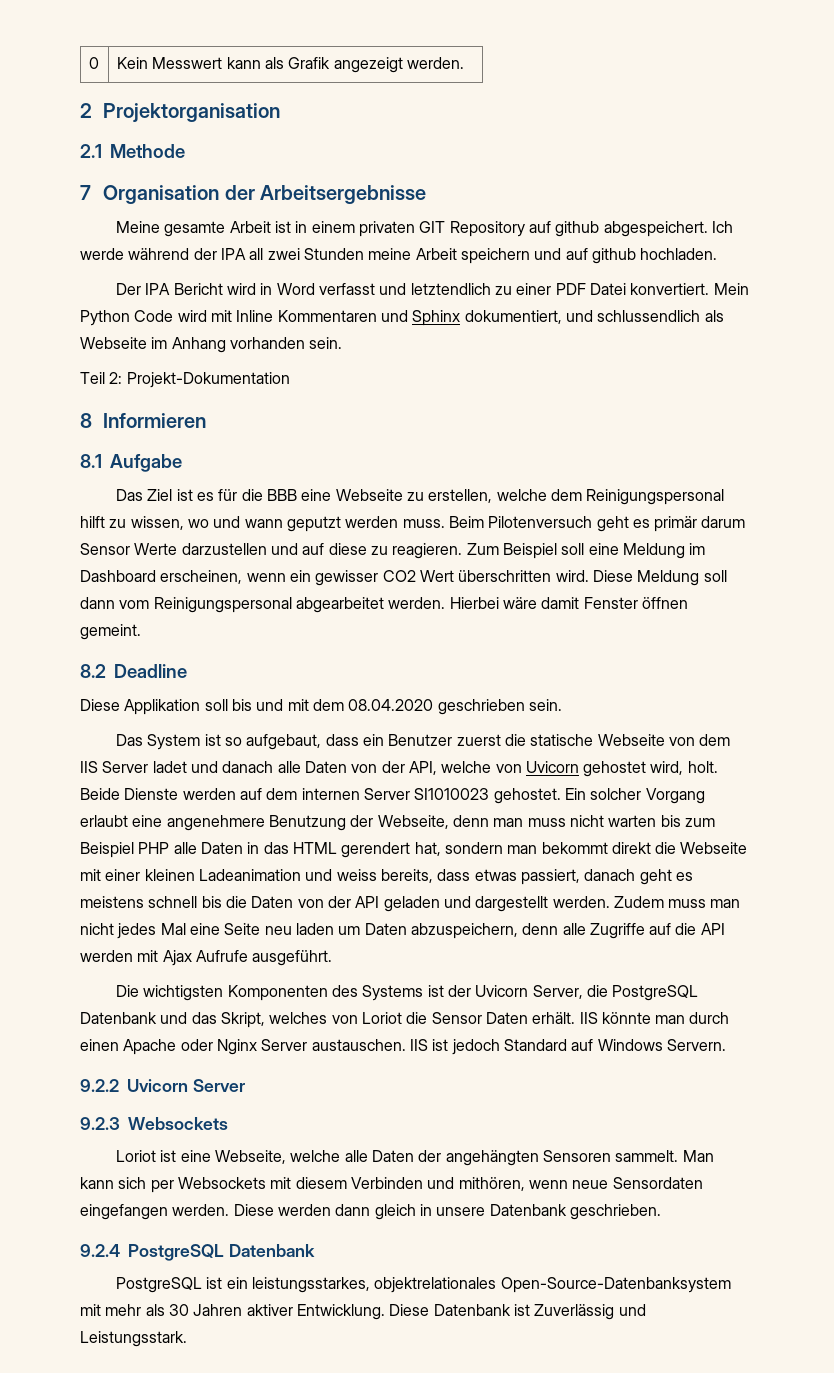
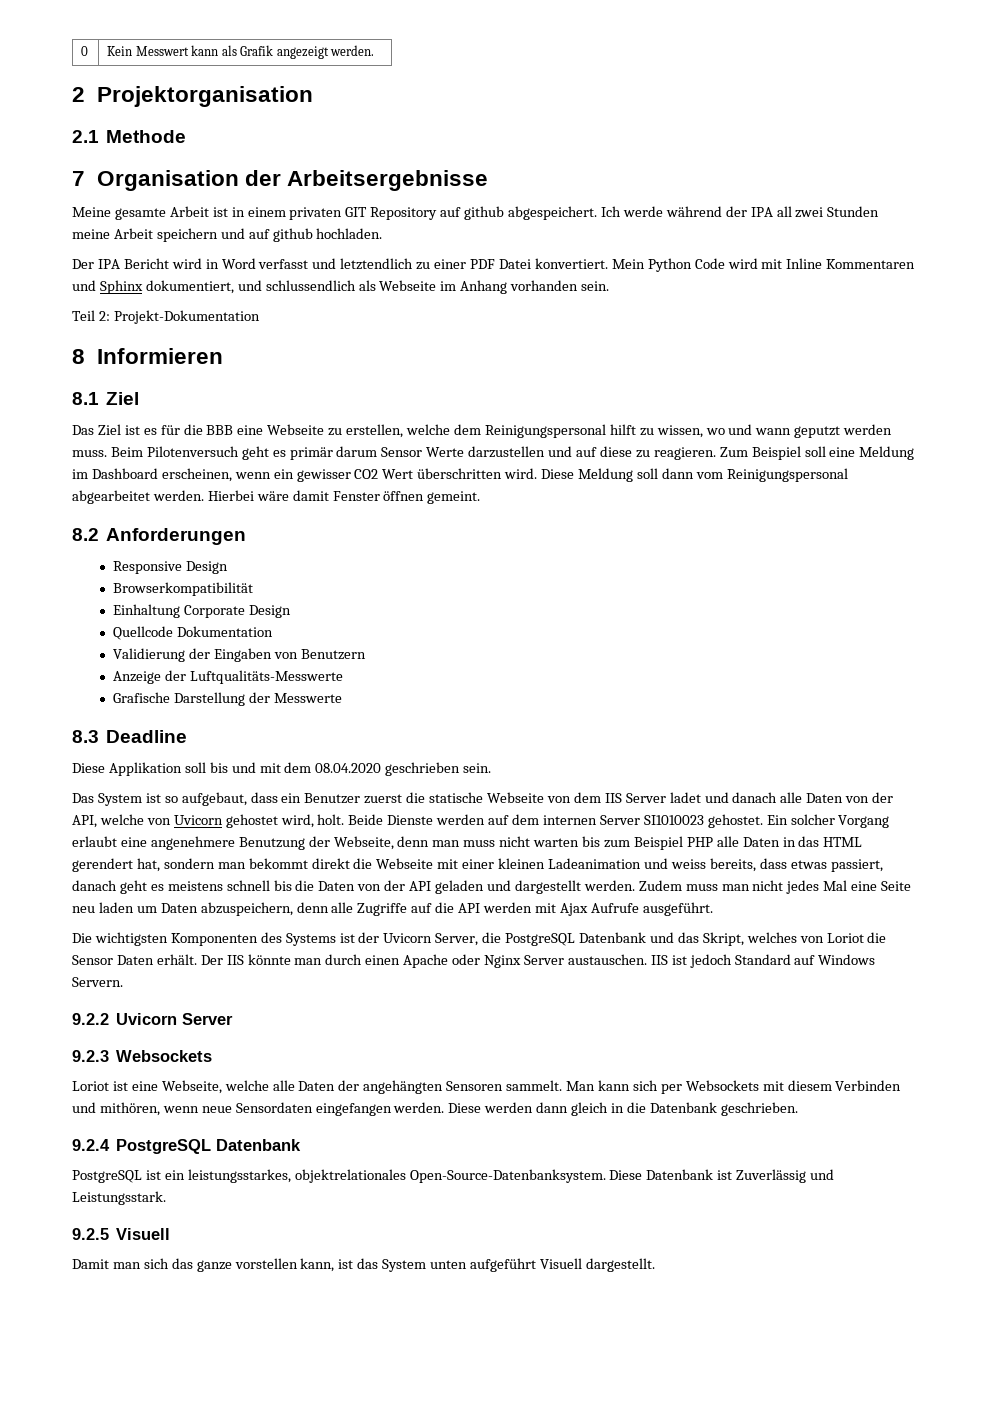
[110,454,182,472] Aufgabe -> [106,392,140,405] Ziel
(106, 671) none -> [106,528,247,545] [112,561,228,574] [112,582,253,596] [112,604,291,618] [112,626,273,640] [112,648,366,662] [112,670,343,684] [112,692,342,706] [72,730,99,743] Anforderungen // Responsive Design // Browserkompatibilität // Einhaltung Corporate Design // Quellcode Dokumentation // Validierung der Eingaben von Benutzern // Anzeige der Luftqualitäts-Messwerte // Grafische Darstellung der Messwerte // 8.3
(576, 1018) none -> [200,955,223,965] Der
[436,1207,486,1216] unsere -> [626,1102,646,1113] die
[500,1277,731,1293] [80,1304,385,1320] Open-Source-Datenbanksystem mit mehr als 30 Jahren aktiver Entwicklung. -> [409,1169,606,1183] Open-Source-Datenbanksystem.
(187, 1339) none -> [72,1228,171,1240] [72,1258,655,1272] // 9.2.5 Visuell // Damit man sich das ganze vorstellen kann, ist das System unten aufgeführt Visuell dargestellt.

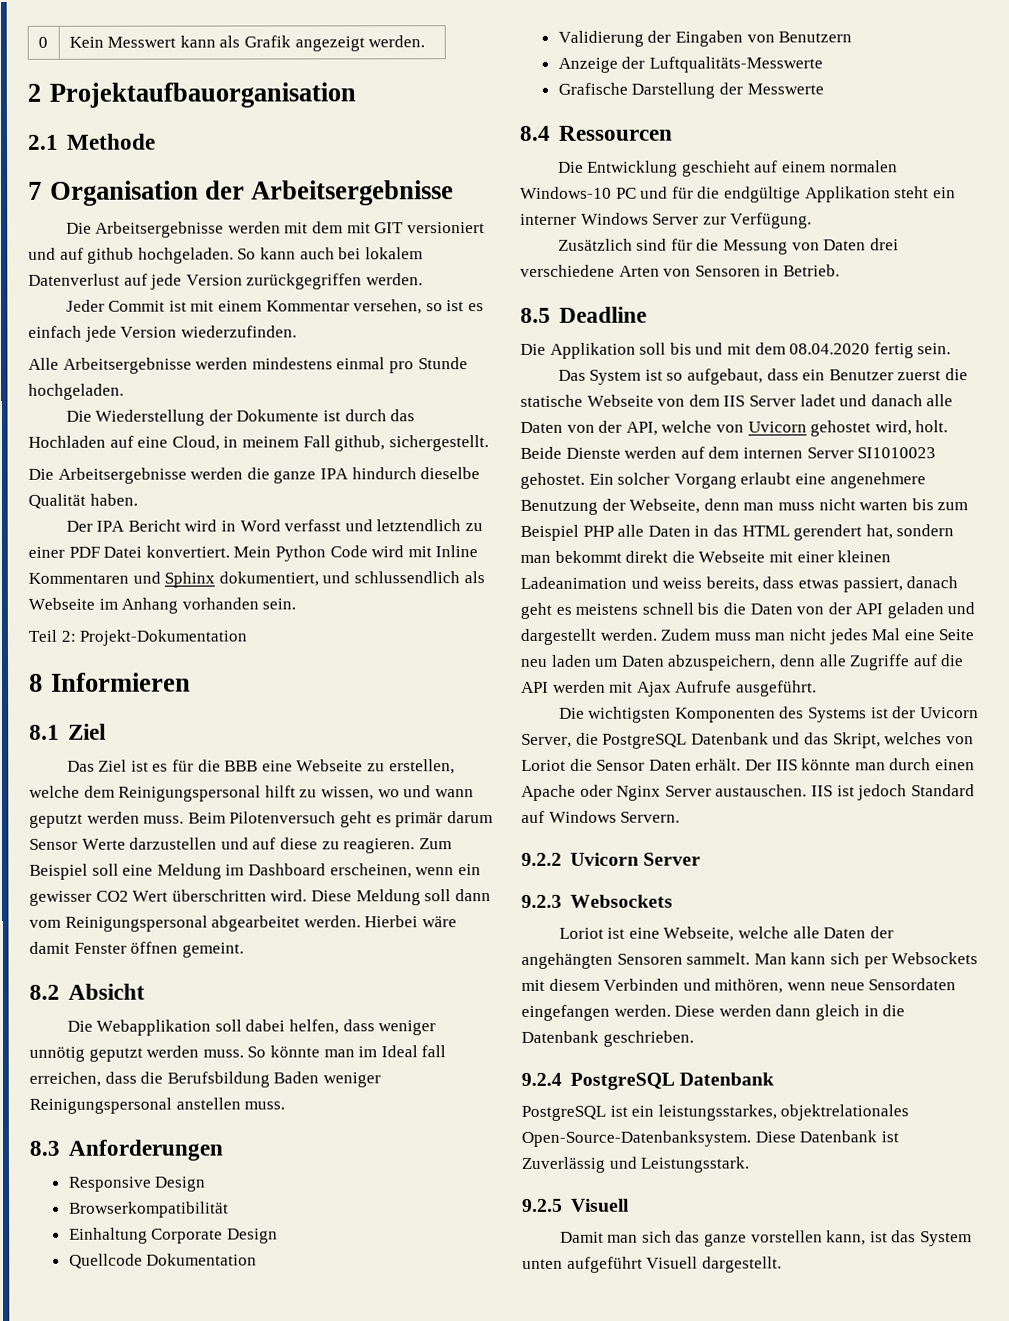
[96,86,313,107] Projektorganisation -> [48,82,356,108] Projektaufbauorganisation
[72,206,880,220] [72,228,383,242] Meine gesamte Arbeit ist in einem privaten GIT Repository auf github abgespeichert. Ich werde während der IPA all zwei Stunden meine Arbeit speichern und auf github hochladen. -> [65,221,485,238] [28,247,423,264] [28,273,423,290] [65,299,485,315] [28,325,297,342] [28,357,468,374] [28,383,124,400] [65,409,416,426] [28,435,489,452] [28,467,481,484] [28,493,138,509] Die Arbeitsergebnisse werden mit dem mit GIT versioniert und auf github hochgeladen. So kann auch bei lokalem Datenverlust auf jede Version zurückgegriffen werden. // Jeder Commit ist mit einem Kommentar versehen, so ist es einfach jede Version wiederzufinden. // Alle Arbeitsergebnisse werden mindestens einmal pro Stunde hochgeladen. // Die Wiederstellung der Dokumente ist durch das Hochladen auf eine Cloud, in meinem Fall github, sichergestellt. // Die Arbeitsergebnisse werden die ganze IPA hindurch dieselbe Qualität haben.
(99, 534) none -> [67,983,145,1000] [66,1019,437,1036] [29,1045,447,1062] [29,1071,381,1088] [29,1097,286,1114] [29,1140,60,1156] Absicht // Die Webapplikation soll dabei helfen, dass weniger unnötig geputzt werden muss. So könnte man im Ideal fall erreichen, dass die Berufsbildung Baden weniger Reinigungspersonal anstellen muss. // 8.3
[72,730,99,743] 8.3 -> [519,125,673,141] [557,160,898,177] [520,186,956,203] [520,212,813,229] [557,238,899,255] [520,264,840,277] [520,307,551,323] 8.4 Ressourcen // Die Entwicklung geschieht auf einem normalen Windows-10 PC und für die endgültige Applikation steht ein interner Windows Server zur Verfügung. // Zusätzlich sind für die Messung von Daten drei verschiedene Arten von Sensoren in Betrieb. // 8.5
[72,763,105,773] Diese -> [520,343,546,355] Die
[385,762,461,776] geschrieben -> [873,342,914,359] fertig

